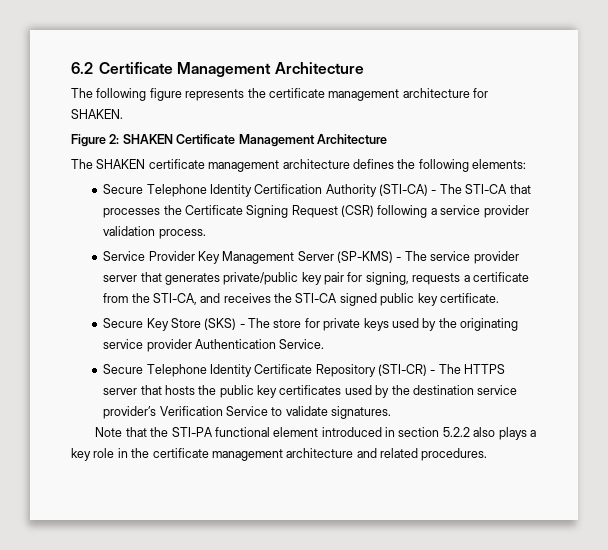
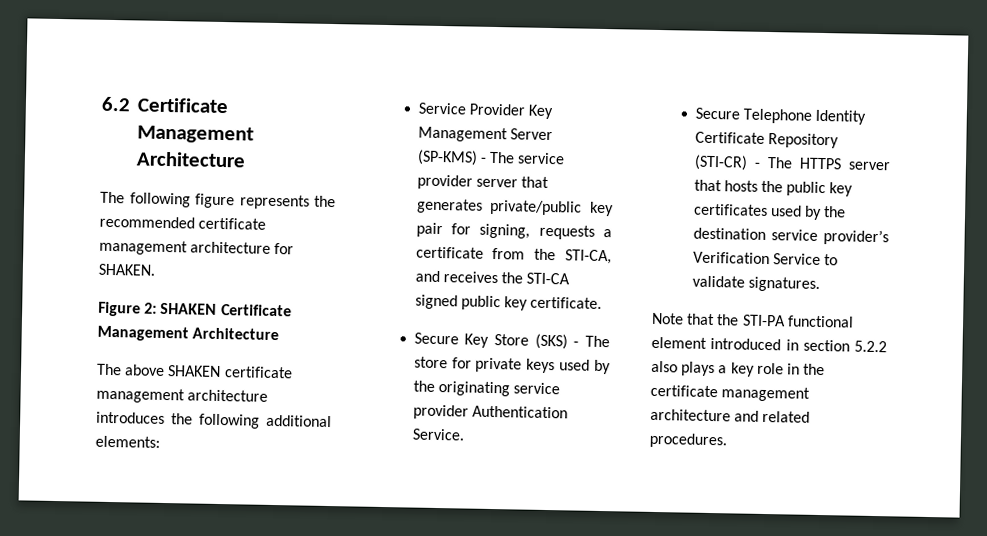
(266, 93) none -> [99,215,195,229] recommended
(93, 164) none -> [124,364,166,376] above
[352,159,394,169] defines -> [96,411,165,424] introduces
(469, 165) none -> [266,414,332,428] additional
[103,184,531,197] [103,205,529,218] [103,226,206,239] // Secure Telephone Identity Certification Authority (STI-CA) - The STI-CA that processes the Certificate Signing Request (CSR) following a service provider validation process. -> (160, 441) none

